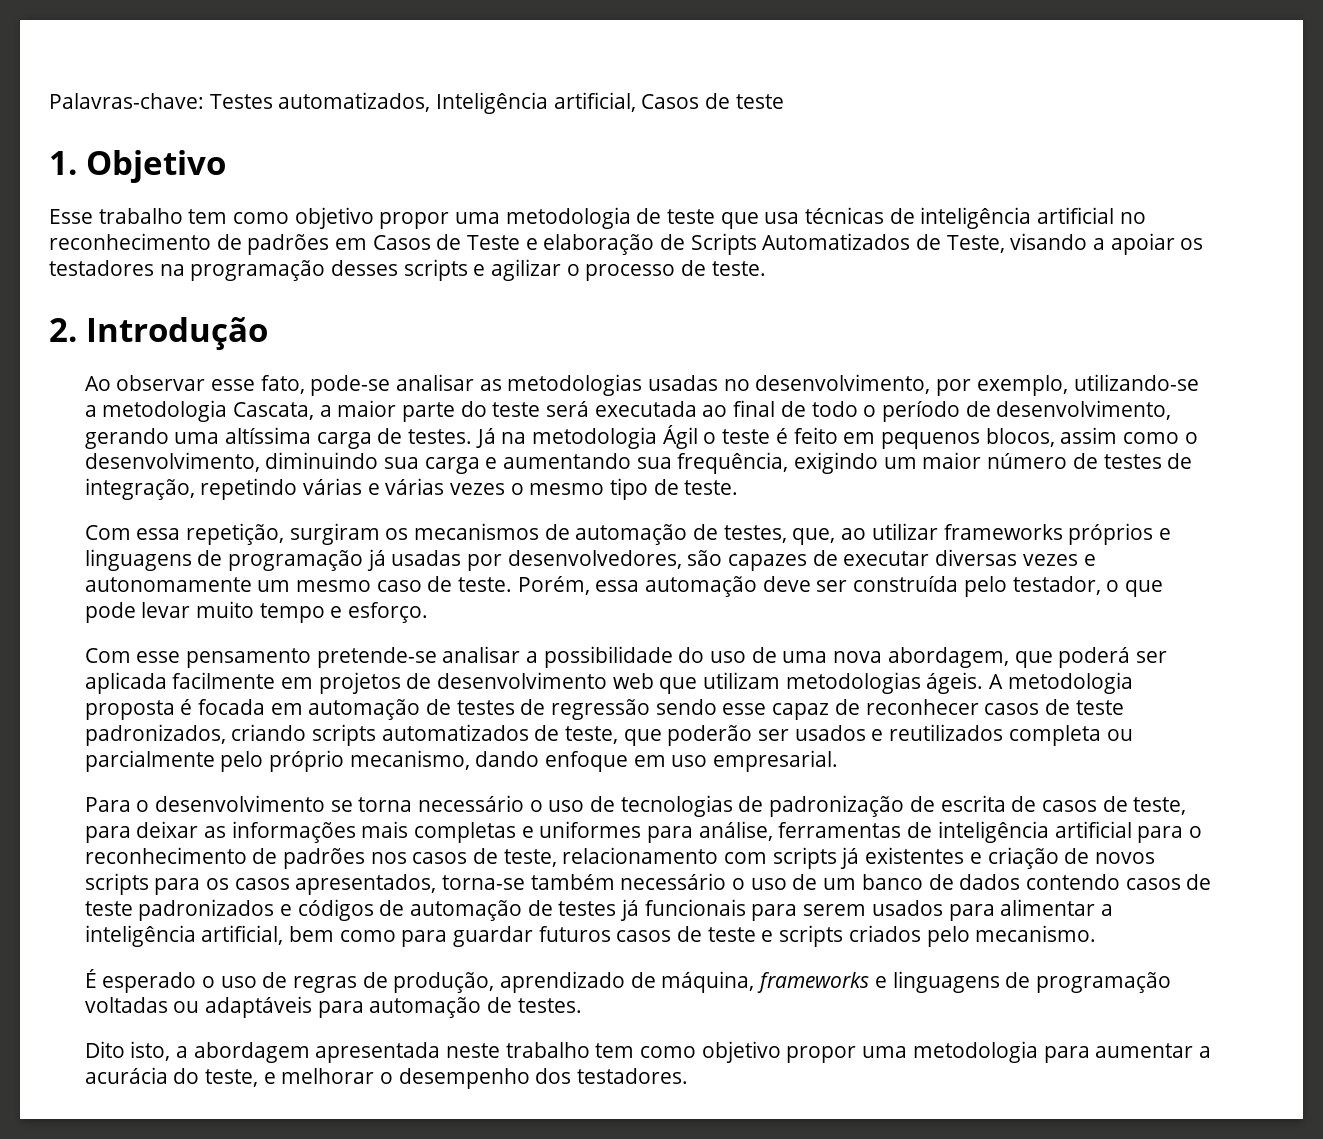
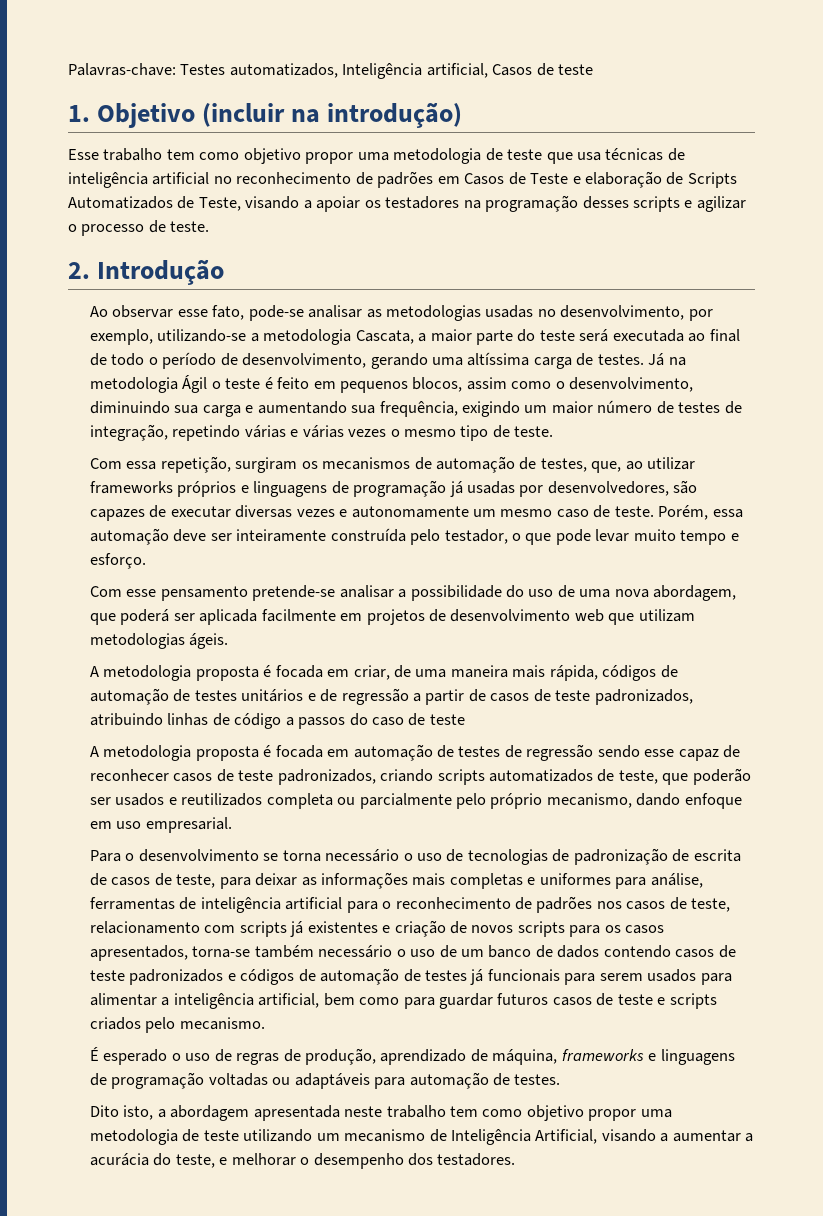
(226, 166) none -> [202,102,463,128] (incluir na introdução)
(848, 586) none -> [236,529,327,542] inteiramente
(984, 683) none -> [89,665,678,681] [89,688,693,705] [89,713,465,729] // A metodologia proposta é focada em criar, de uma maneira mais rápida, códigos de automação de testes unitários e de regressão a partir de casos de teste padronizados, atribuindo linhas de código a passos do caso de teste //
[1043,1046,1090,1063] para -> [182,1129,669,1145] de teste utilizando um mecanismo de Inteligência Artificial, visando a

